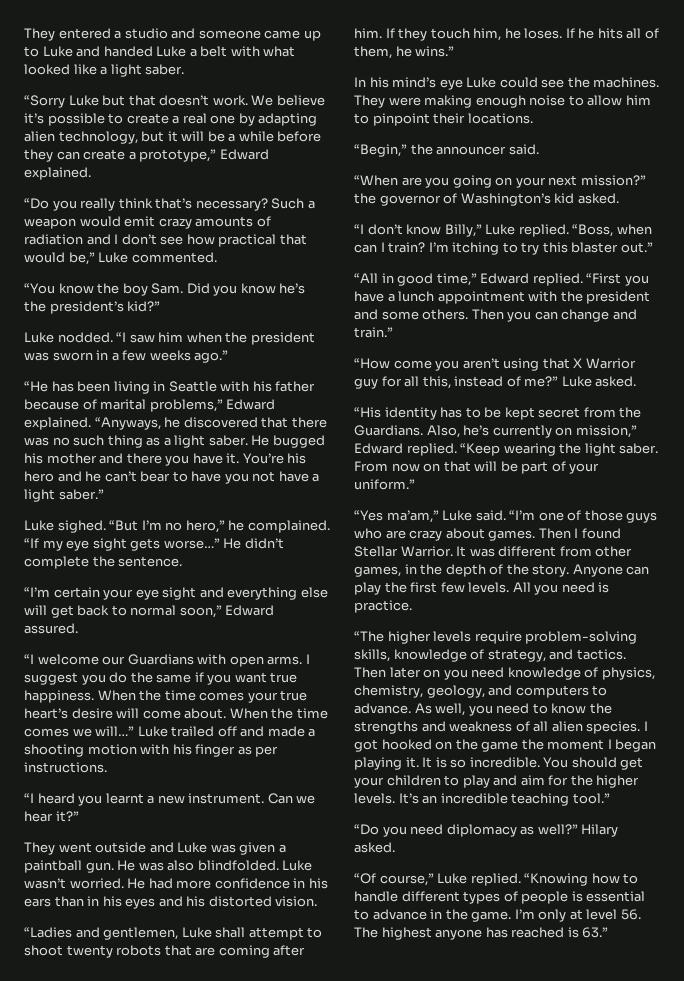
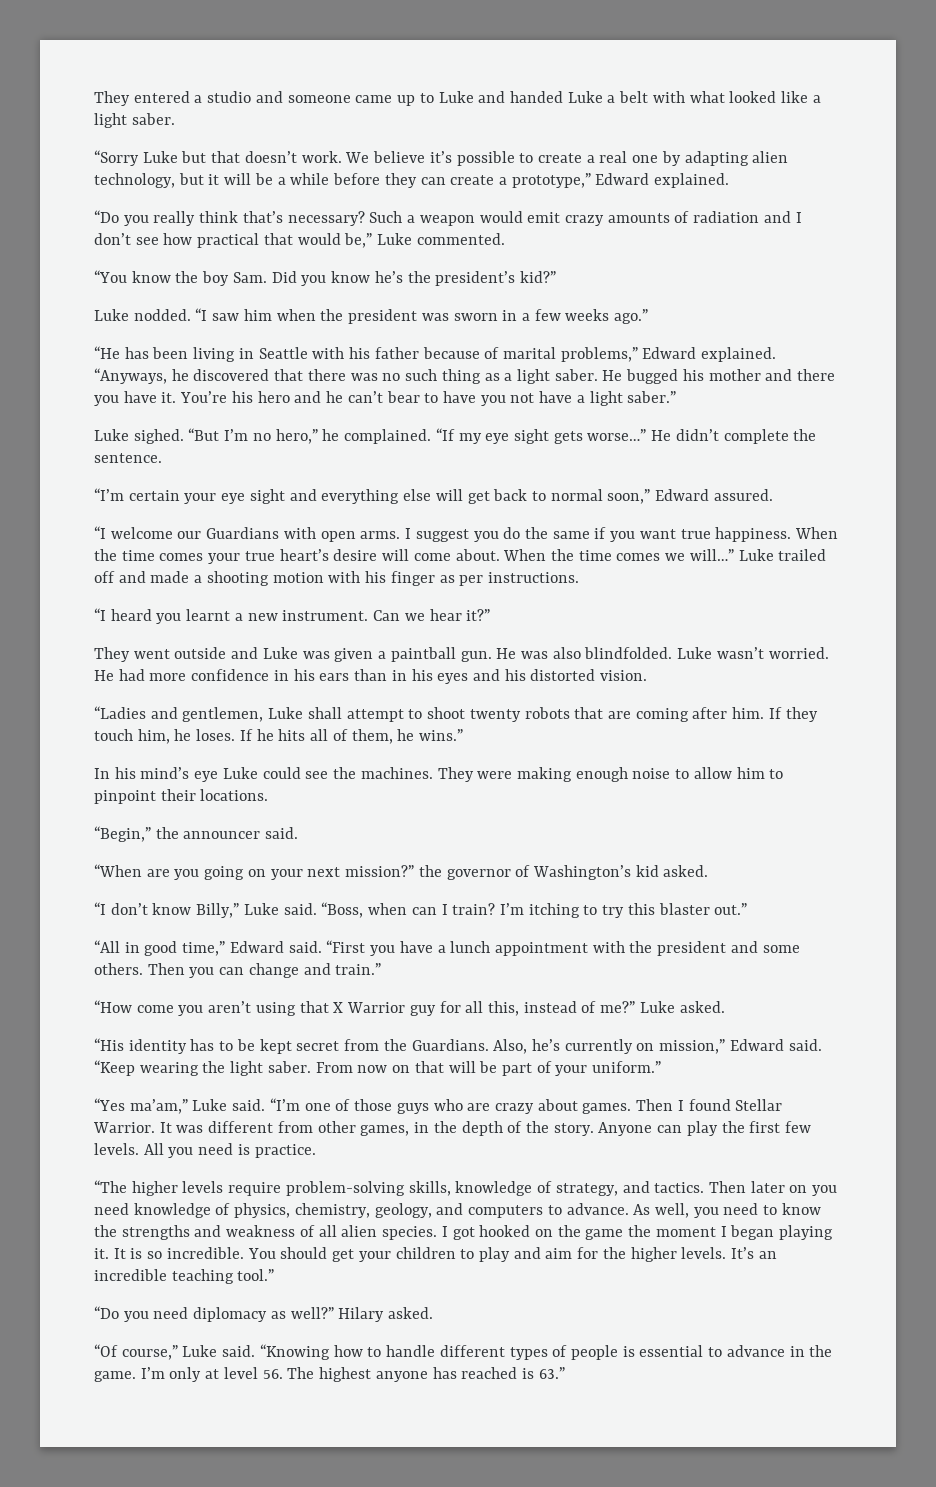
[518,224,569,237] replied. -> [283,903,317,915] said.
[532,273,583,286] replied. -> [288,941,322,953] said.
[406,443,457,456] replied. -> [788,1039,822,1051] said.
[470,873,521,886] replied. -> [222,1345,256,1357] said.

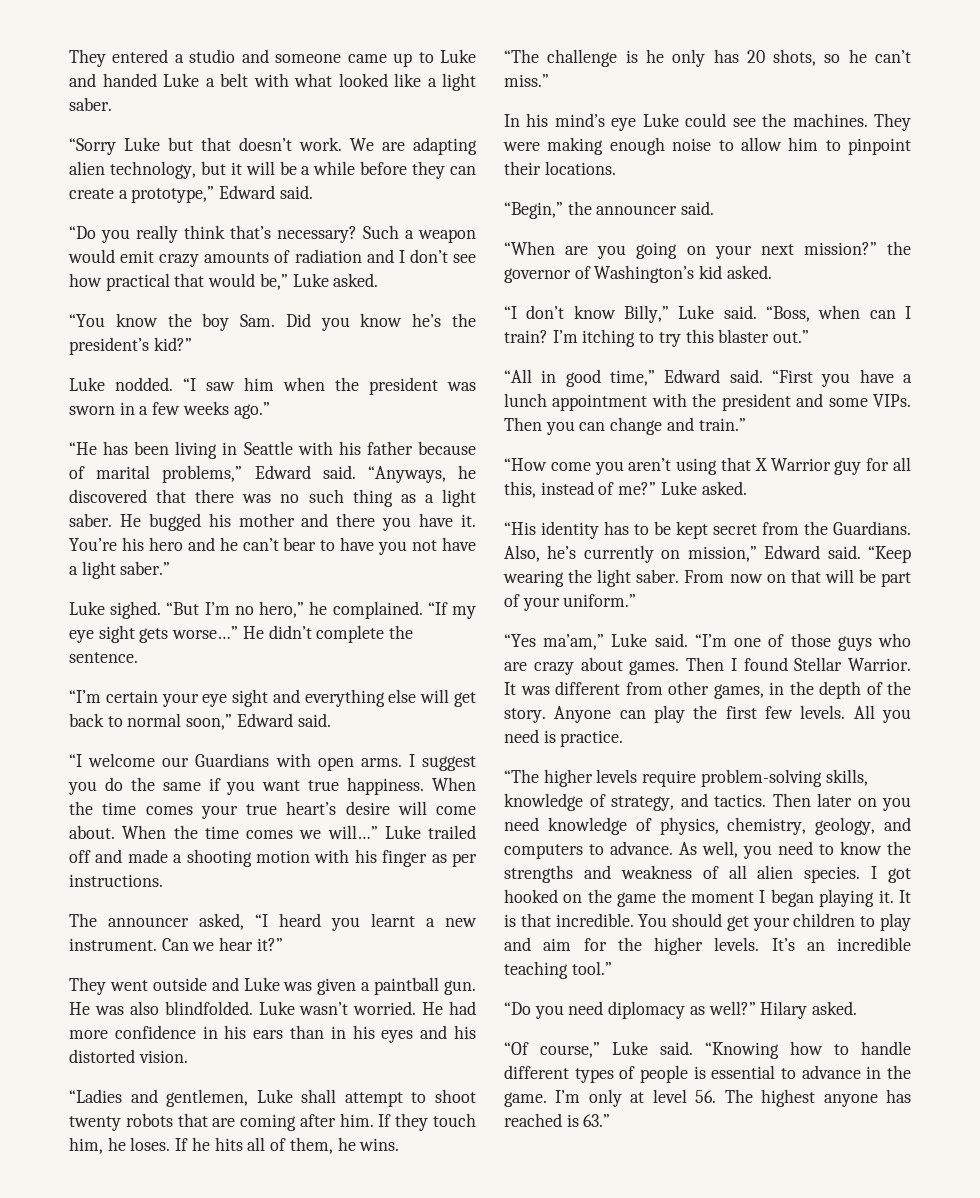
[373,151,681,166] believe it’s possible to create a real one by -> [382,142,405,151] are
[654,173,730,188] explained. -> [279,185,313,199] said.
[416,233,505,245] commented. -> [333,273,379,287] asked.
[701,347,777,362] explained. -> [322,465,356,479] said.
[713,489,773,501] assured. -> [297,713,331,727] said.
(579, 577) none -> [69,913,244,930] The announcer asked,
[418,729,463,741] wins.” -> [359,1138,400,1151] [504,49,912,67] [504,74,549,87] wins. // “The challenge is he only has 20 shots, so he can’t miss.”
[94,963,143,975] others. -> [873,394,912,407] VIPs.
[147,1251,163,1259] so -> [520,913,551,927] that

